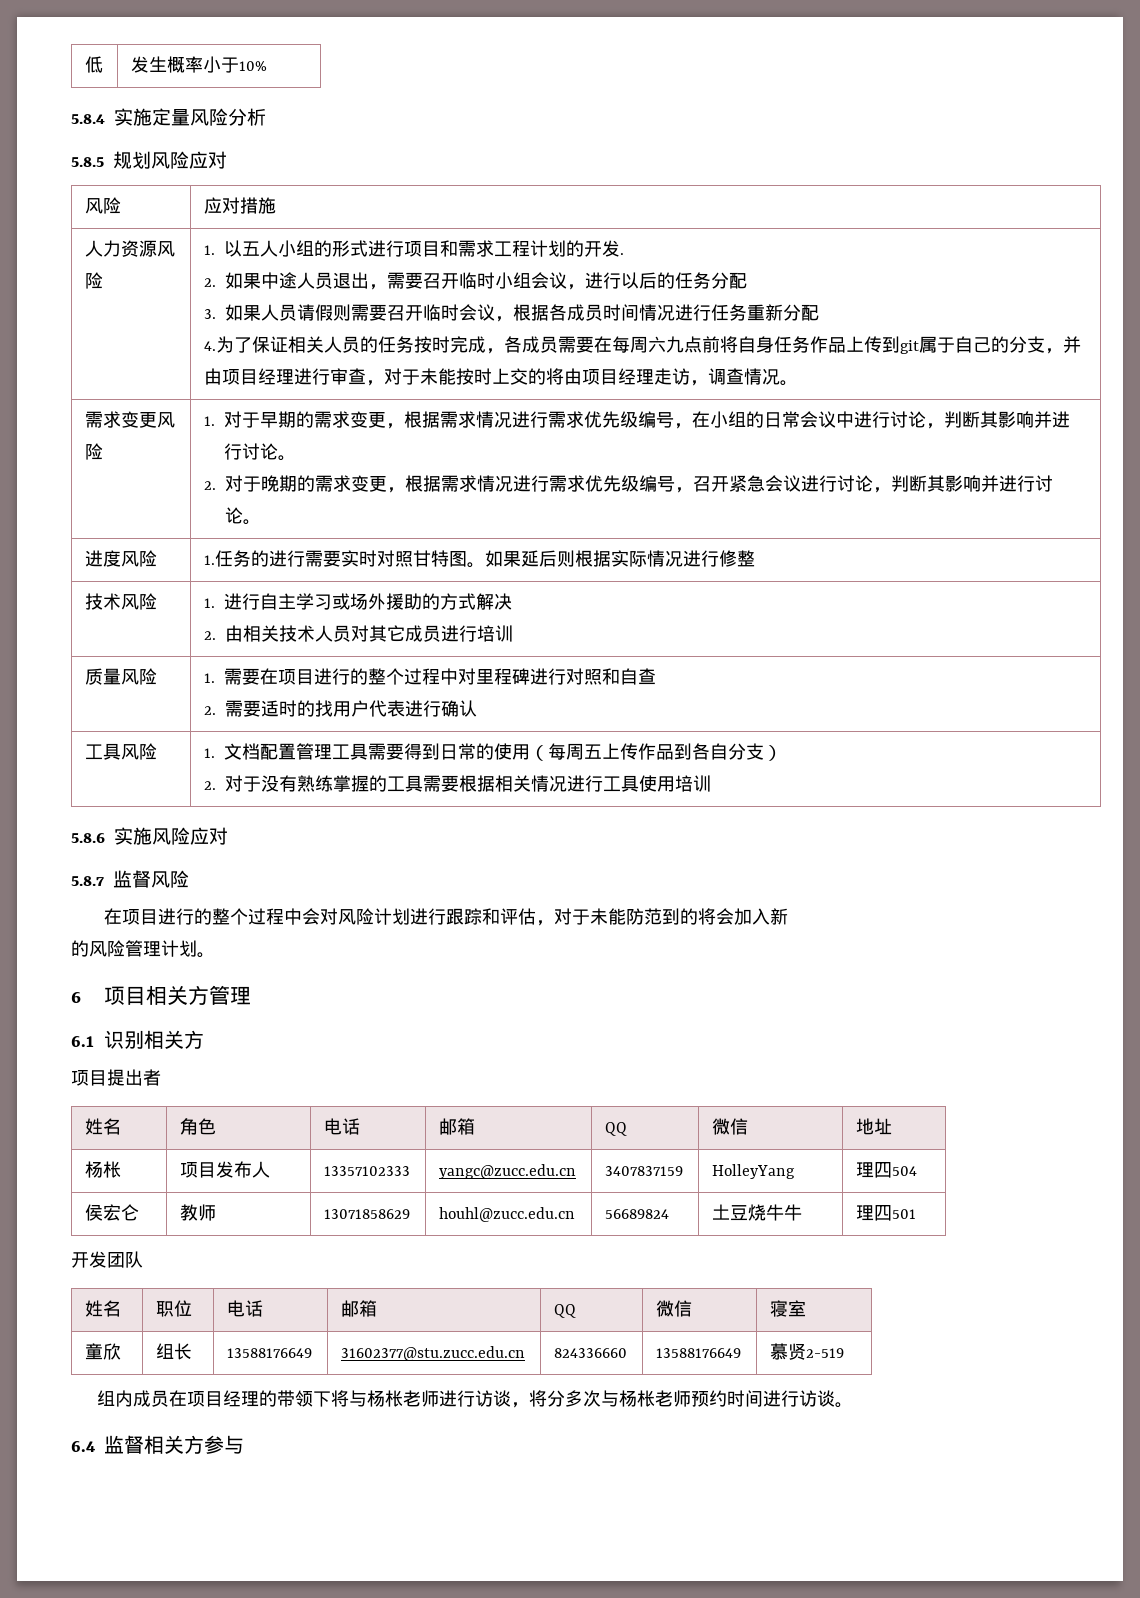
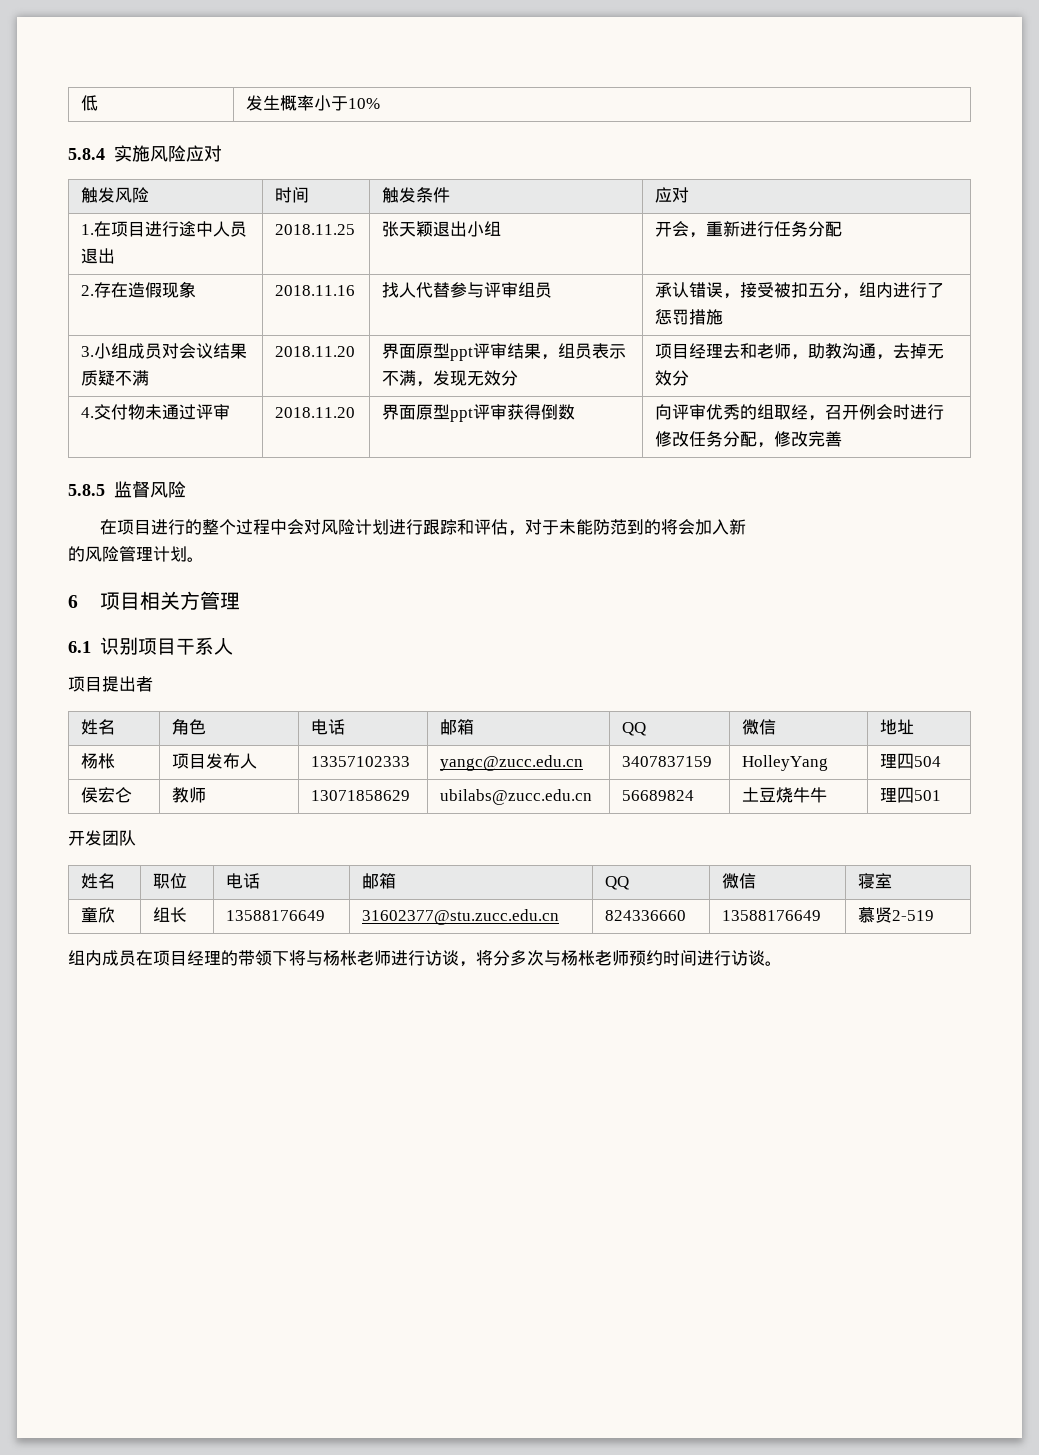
[152,108,266,126] [71,151,227,169] [84,197,121,214] [203,197,276,214] [84,240,175,257] [84,272,103,289] [203,240,624,257] [203,272,747,290] [203,304,819,322] [203,336,1081,354] [203,368,798,386] [84,411,175,428] [84,443,103,460] [203,411,1070,429] [223,443,296,461] [203,475,1053,493] [224,507,261,525] [84,550,157,567] [203,550,755,568] [84,593,157,610] [203,593,512,610] [203,625,513,642] [84,668,157,685] [203,668,656,685] [203,700,477,717] [84,743,157,760] [203,743,782,761] [203,775,711,792] [71,827,228,845] [71,876,104,886] 定量风险分析 // 5.8.5规划风险应对 // 风险 | 应对措施 // 人力资源风险 | 1.以五人小组的形式进行项目和需求工程计划的开发. // 2.如果中途人员退出，需要召开临时小组会议，进行以后的任务分配 // 3.如果人员请假则需要召开临时会议，根据各成员时间情况进行任务重新分配 // 4.为了保证相关人员的任务按时完成，各成员需要在每周六九点前将自身任务作品上传到git属于自己的分支，并由项目经理进行审查，对于未能按时上交的将由项目经理走访，调查情况。 // 需求变更风险 | 1.对于早期的需求变更，根据需求情况进行需求优先级编号，在小组的日常会议中进行讨论，判断其影响并进行讨论。 // 2.对于晚期的需求变更，根据需求情况进行需求优先级编号，召开紧急会议进行讨论，判断其影响并进行讨论。 // 进度风险 | 1.任务的进行需要实时对照甘特图。如果延后则根据实际情况进行修整 // 技术风险 | 1.进行自主学习或场外援助的方式解决 // 2.由相关技术人员对其它成员进行培训 // 质量风险 | 1.需要在项目进行的整个过程中对里程碑进行对照和自查 // 2.需要适时的找用户代表进行确认 // 工具风险 | 1.文档配置管理工具需要得到日常的使用（每周五上传作品到各自分支） // 2.对于没有熟练掌握的工具需要根据相关情况进行工具使用培训 // 5.8.6实施风险应对 // 5.8.7 -> [149,145,222,162] [81,187,150,203] [275,187,310,203] [382,187,451,203] [655,187,690,203] [81,221,248,237] [81,248,116,264] [275,224,356,235] [382,221,502,237] [655,221,843,238] [81,281,197,298] [275,285,356,296] [382,282,553,298] [655,282,945,299] [655,309,724,325] [81,343,248,359] [81,370,150,386] [275,346,356,357] [382,343,627,361] [382,370,519,387] [655,343,945,360] [655,370,690,386] [81,404,231,420] [275,407,356,418] [382,404,576,422] [655,404,945,421] [655,431,843,448] [68,484,105,496] 风险应对 // 触发风险 | 时间 | 触发条件 | 应对 // 1.在项目进行途中人员退出 | 2018.11.25 | 张天颖退出小组 | 开会，重新进行任务分配 // 2.存在造假现象 | 2018.11.16 | 找人代替参与评审组员 | 承认错误，接受被扣五分，组内进行了惩罚措施 // 3.小组成员对会议结果质疑不满 | 2018.11.20 | 界面原型ppt评审结果，组员表示不满，发现无效分 | 项目经理去和老师，助教沟通，去掉无效分 // 4.交付物未通过评审 | 2018.11.20 | 界面原型ppt评审获得倒数 | 向评审优秀的组取经，召开例会时进行修改任务分配，修改完善 // 5.8.5
[143,1030,204,1049] 相关方 -> [137,637,233,655] 项目干系人
[438,1207,575,1222] houhl@zucc.edu.cn -> [440,789,593,805] ubilabs@zucc.edu.cn
[71,1435,244,1454] // 6.4监督相关方参与 -> (782, 963) none

